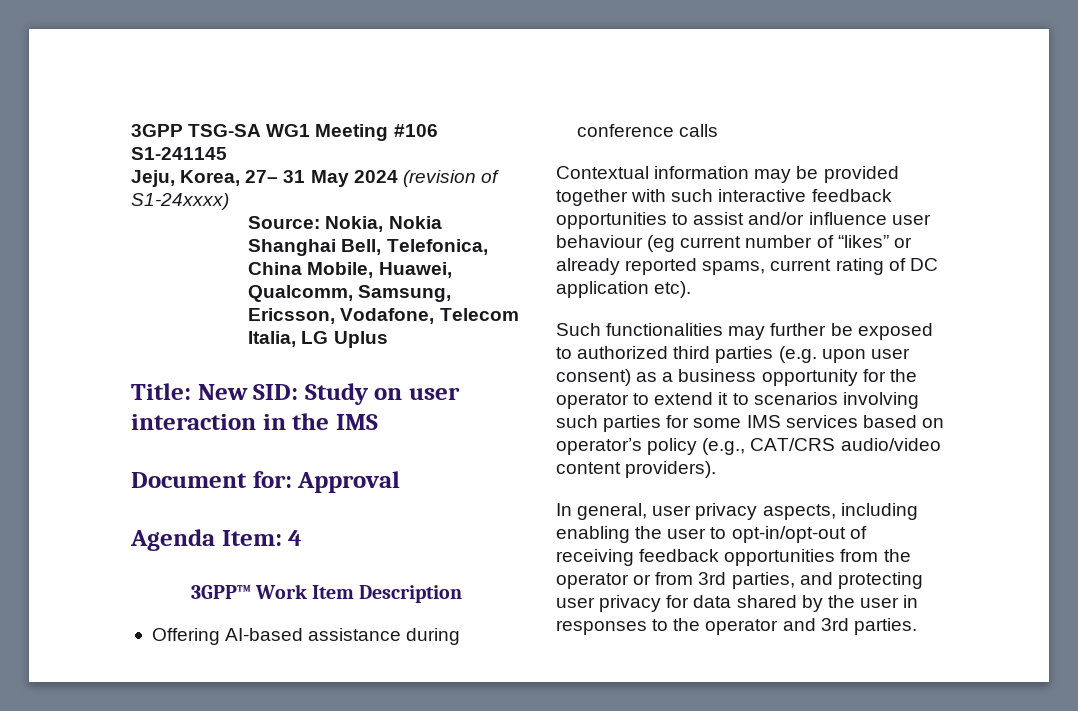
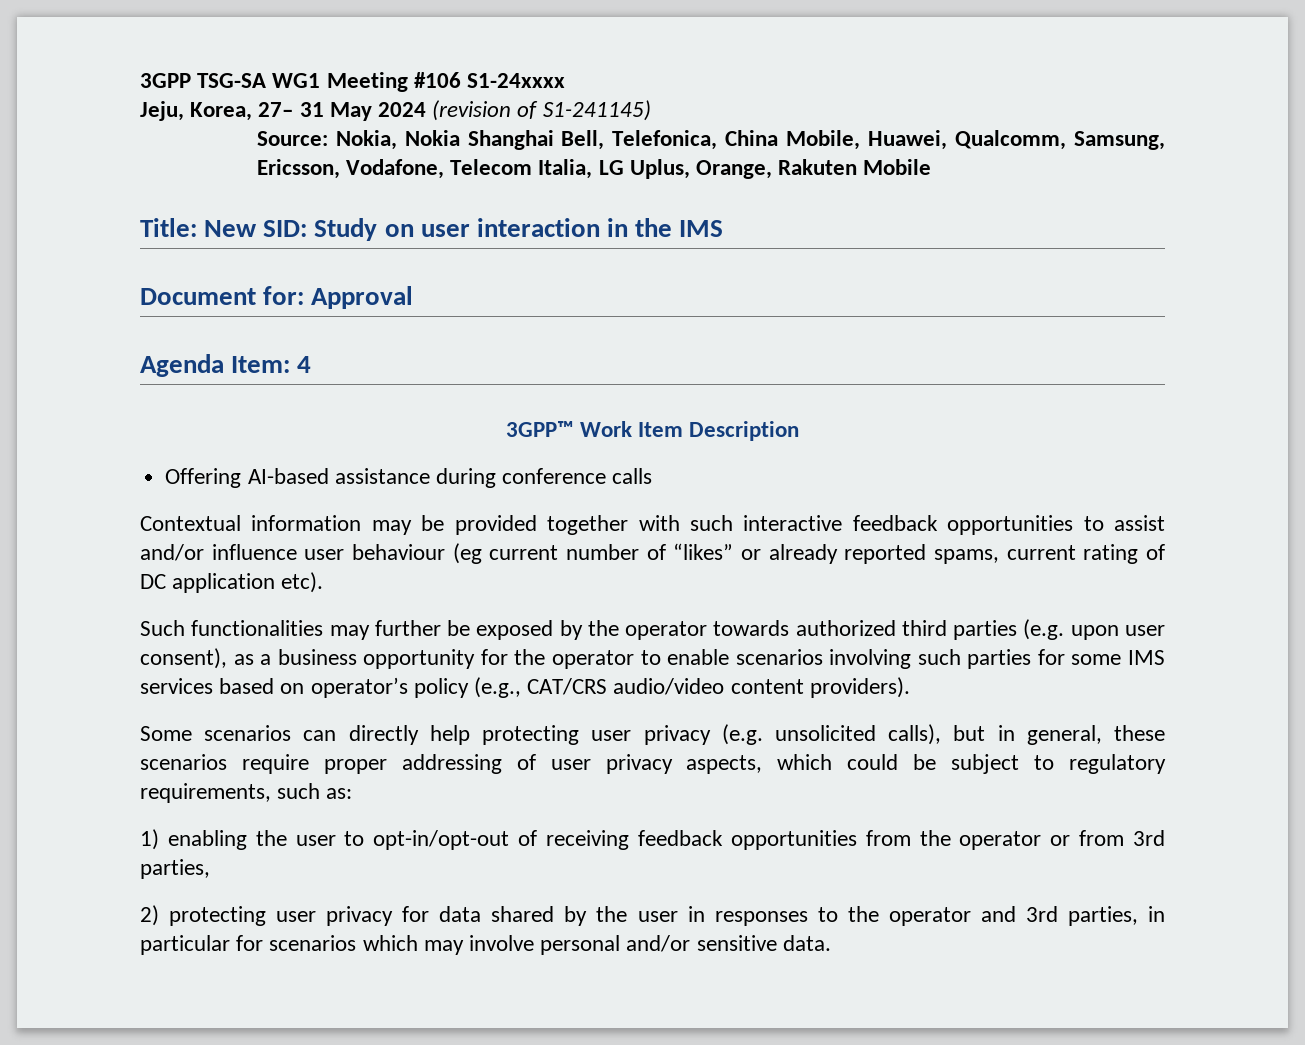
[131,147,227,160] S1-241145 -> [467,73,566,88] S1-24xxxx
[131,193,229,210] S1-24xxxx) -> [542,100,651,121] S1-241145)
[333,331,388,348] Uplus -> [629,159,932,179] Uplus, Orange, Rakuten Mobile
[556,347,572,359] to -> [559,620,790,640] by the operator towards
[556,369,631,386] consent) -> [140,648,227,669] consent),
[654,392,749,405] extend it to -> [667,649,730,665] enable
[556,503,918,520] In general, user privacy aspects, including -> [140,724,1165,745] [140,754,1166,774] [140,783,353,803] [140,829,159,850] Some scenarios can directly help protecting user privacy (e.g. unsolicited calls), but in general, these scenarios require proper addressing of user privacy aspects, which could be subject to regulatory requirements, such as: // 1)
[799,572,833,585] and -> [140,905,159,926] // 2)
[853,618,917,635] parties. -> [1067,906,1165,926] [140,935,831,955] parties, in particular for scenarios which may involve personal and/or sensitive data.

